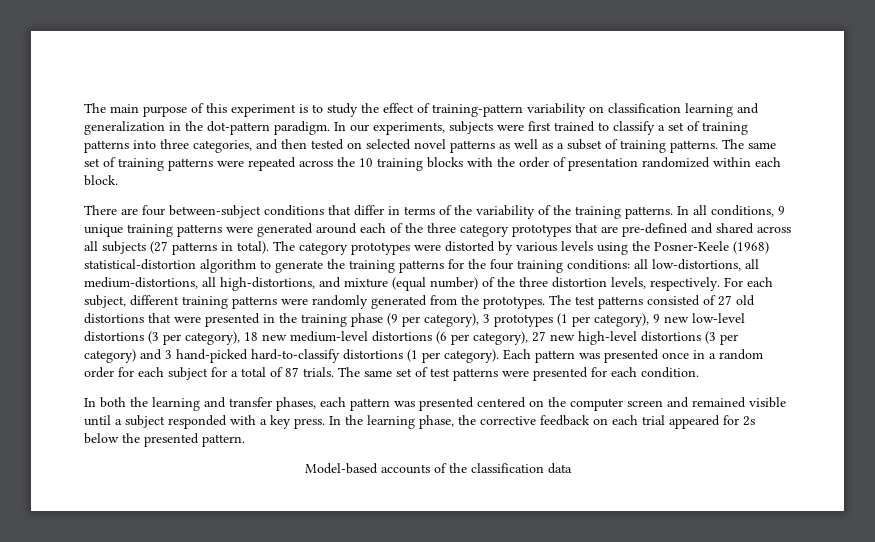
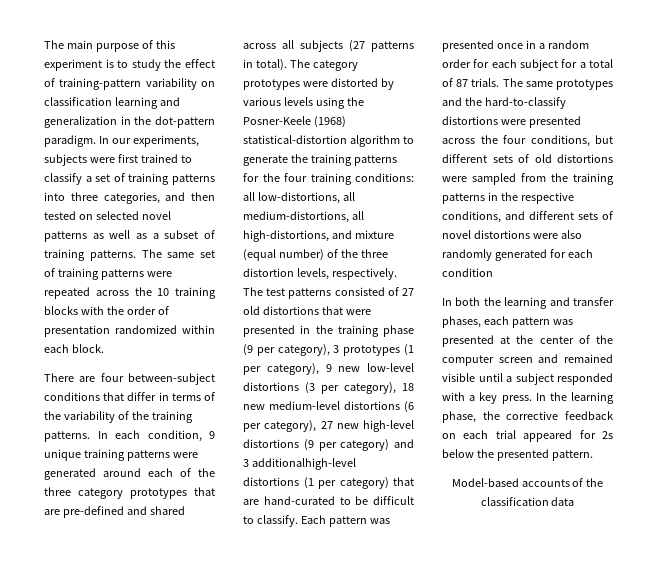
[693,205,774,217] all conditions, -> [115,430,202,442] each condition,
[724,277,773,287] [84,295,545,309] For each subject, different training patterns were randomly generated from the prototypes. -> (397, 274) none
[705,331,716,344] (3 -> [303,439,314,451] (9
[176,349,340,363] hand-picked hard-to-classify -> [251,458,356,470] additionalhigh-level
[444,349,499,363] category). -> [339,477,414,489] [243,496,414,505] [243,515,298,527] category) that are hand-curated to be difficult to classify.
[396,367,699,381] set of test patterns were presented for each condition. -> [556,79,613,90] [442,97,566,109] [442,116,581,128] [442,135,613,147] [442,154,613,163] [442,173,614,185] [442,192,574,204] [442,211,613,223] [442,230,582,239] [442,249,593,261] [442,268,493,277] prototypes and the hard-to-classify distortions were presented across the four conditions, but different sets of old distortions were sampled from the training patterns in the respective conditions, and different sets of novel distortions were also randomly generated for each condition
[477,397,544,408] centered on -> [500,335,590,344] at the center of

